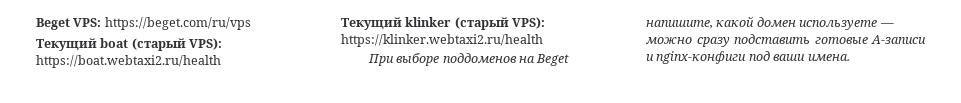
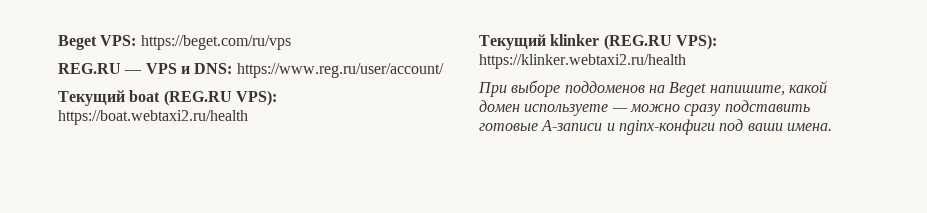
(251, 23) none -> [58,63,444,78] // REG.RU — VPS и DNS: https://www.reg.ru/user/account/
[131,38,186,51] (старый -> [163,90,232,106] (REG.RU
[454,17,509,30] (старый -> [603,34,672,50] (REG.RU

